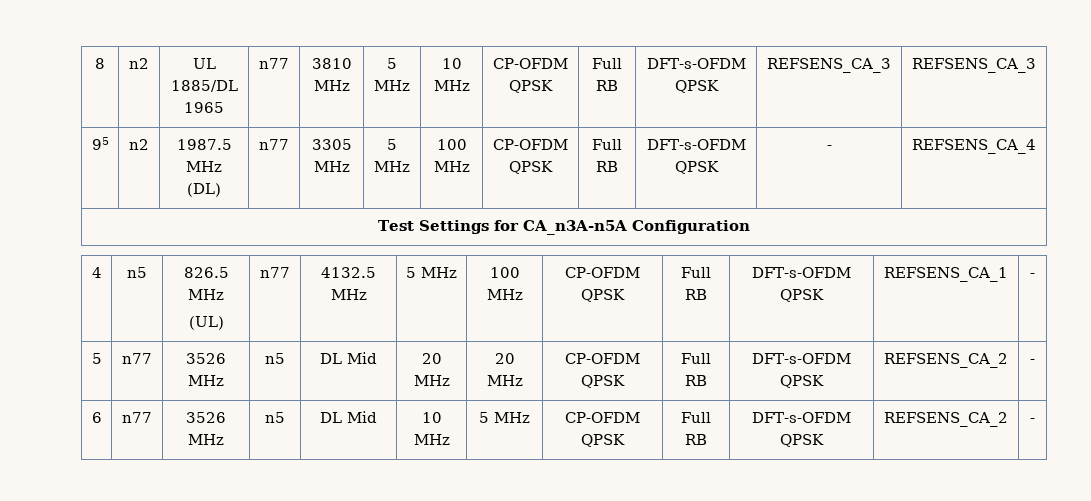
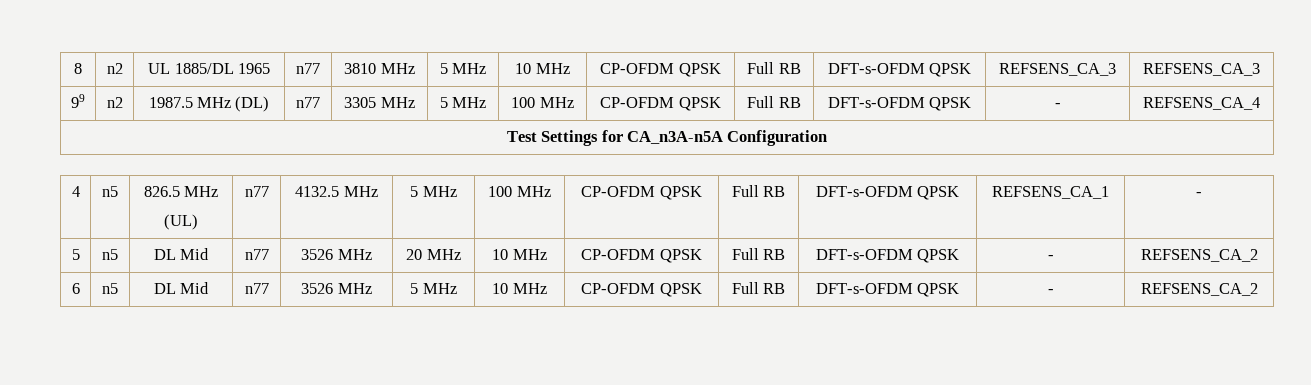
[91,137,109,150] 95 -> [71,94,85,108] 99
[122,353,152,364] [186,353,226,364] [188,375,224,386] [265,353,285,364] [320,352,377,364] [421,353,442,364] [413,375,450,386] [494,353,515,364] [486,375,523,386] [565,353,640,364] [581,375,625,388] [681,353,711,364] [685,375,707,386] [752,353,852,364] [780,375,824,388] [884,353,1008,368] [1030,359,1035,364] | n77 | 3526 MHz | n5 | DL Mid | 20 MHz | 20 MHz | CP-OFDM QPSK | Full RB | DFT-s-OFDM QPSK | REFSENS_CA_2 | - -> [102,249,118,260] [153,248,210,260] [244,249,269,260] [301,249,372,260] [406,249,461,260] [492,249,547,260] [581,249,702,263] [731,248,786,260] [815,249,960,263] [1047,255,1054,260] [1140,249,1258,262] | n5 | DL Mid | n77 | 3526 MHz | 20 MHz | 10 MHz | CP-OFDM QPSK | Full RB | DFT-s-OFDM QPSK | - | REFSENS_CA_2
[122,412,152,423] [186,412,226,423] [188,434,224,445] [265,412,285,423] [320,411,377,423] [421,412,442,423] [413,434,450,445] [479,412,530,423] [565,412,640,423] [581,434,625,447] [681,412,711,423] [685,434,707,445] [752,412,852,423] [780,434,824,447] [884,412,1008,427] [1030,418,1035,423] | n77 | 3526 MHz | n5 | DL Mid | 10 MHz | 5 MHz | CP-OFDM QPSK | Full RB | DFT-s-OFDM QPSK | REFSENS_CA_2 | - -> [102,283,118,294] [153,282,210,294] [244,283,269,294] [301,283,372,294] [410,283,457,294] [492,283,547,294] [581,283,702,297] [731,282,786,294] [815,283,960,297] [1047,289,1054,294] [1140,283,1258,296] | n5 | DL Mid | n77 | 3526 MHz | 5 MHz | 10 MHz | CP-OFDM QPSK | Full RB | DFT-s-OFDM QPSK | - | REFSENS_CA_2

